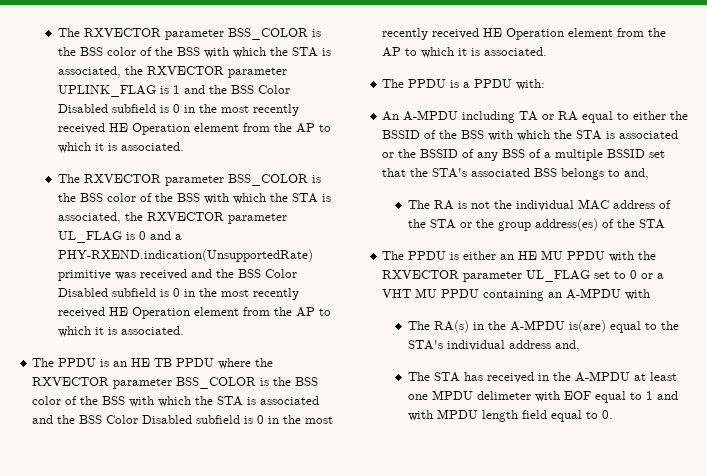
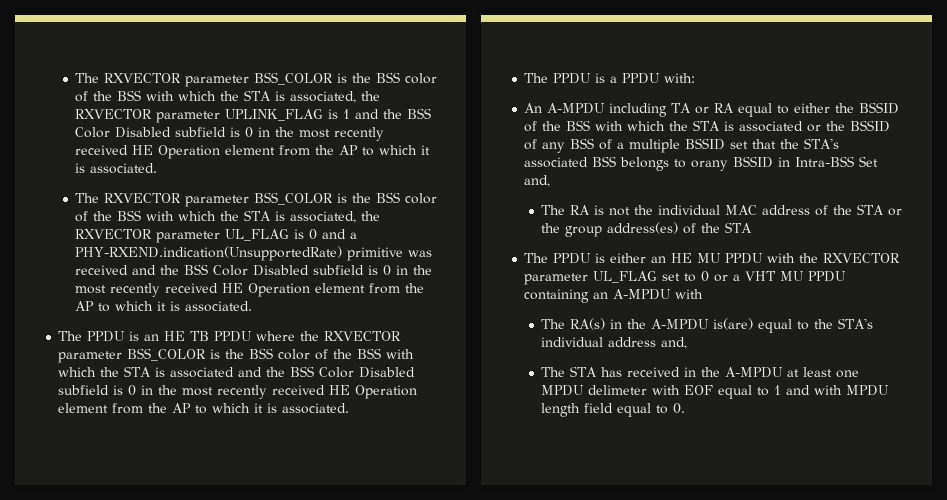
(621, 173) none -> [691,156,879,171] orany BSSID in Intra-BSS Set

